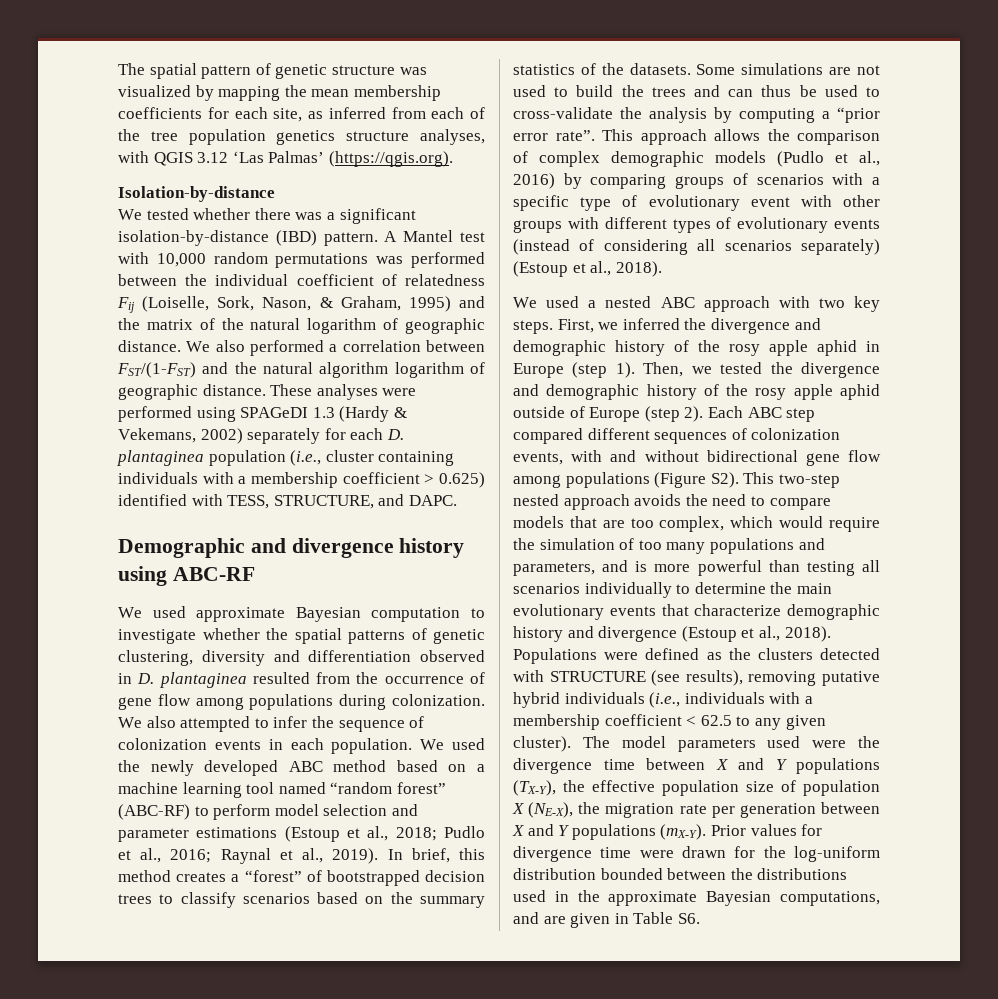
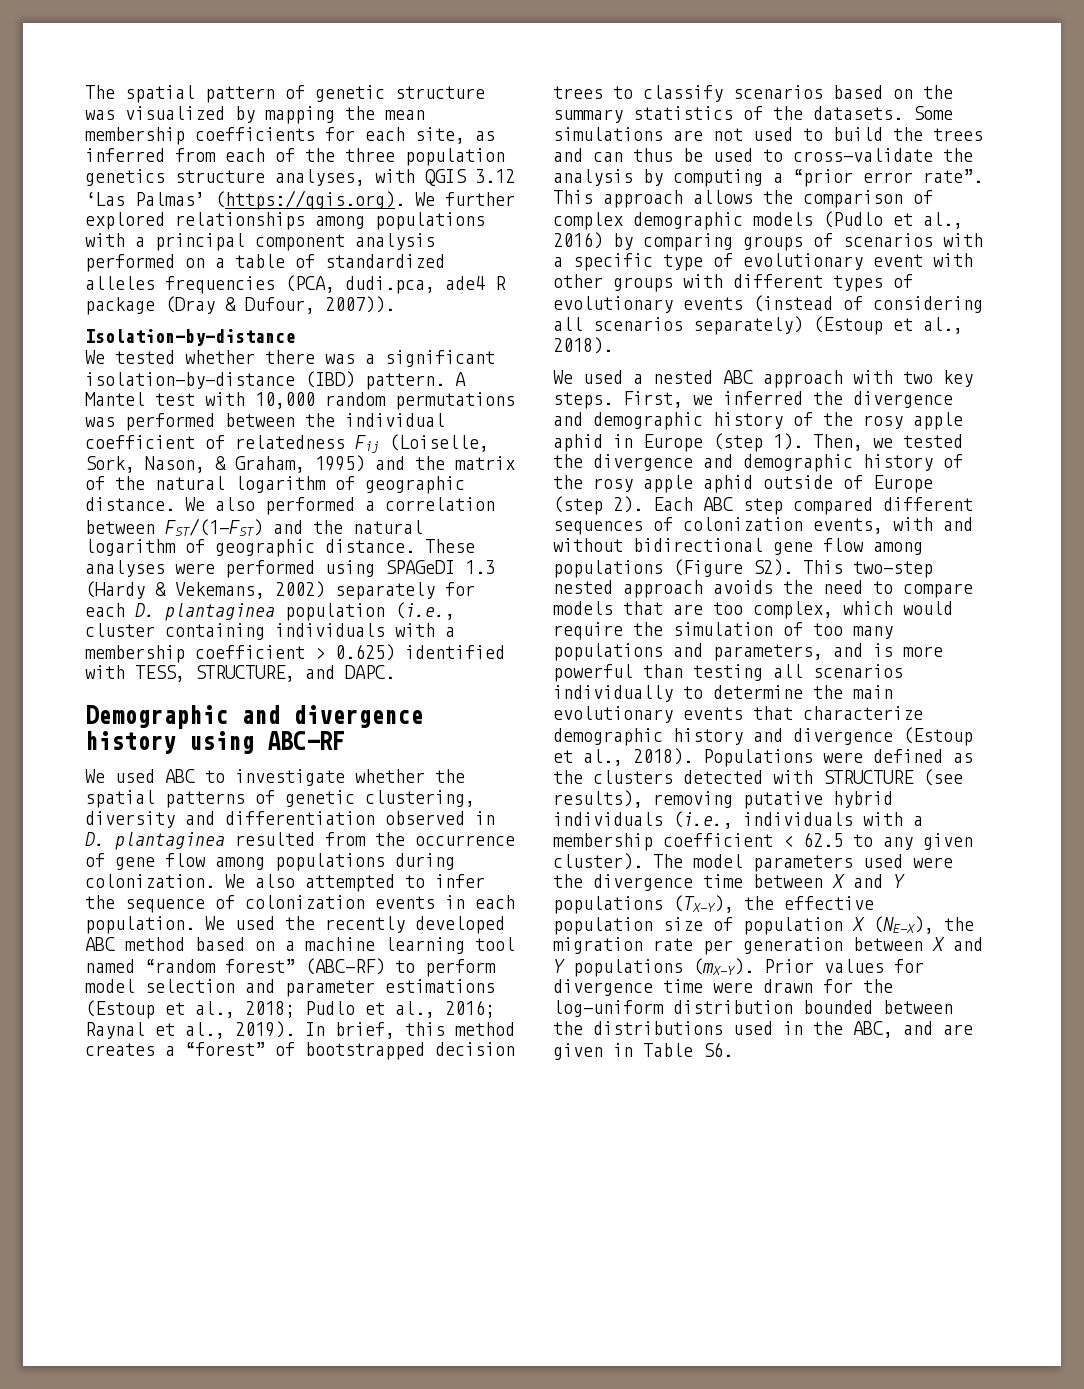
[150,131,178,141] tree -> [345,148,395,162] three
(453, 159) none -> [415,192,515,206] [85,212,485,230] [85,233,435,251] [85,254,445,272] [85,275,506,294] [85,296,395,315] We further explored relationships among populations with a principal component analysis performed on a table of standardized alleles frequencies (PCA, dudi.pca, ade4 R package (Dray & Dufour, 2007)).
[319,362,389,378] algorithm -> (423, 527) none
[196,607,461,622] approximate Bayesian computation -> [165,769,195,783] ABC
[150,760,194,776] newly -> [325,916,405,933] recently
[608,891,880,906] approximate Bayesian computations, -> [853,1021,893,1038] ABC,

